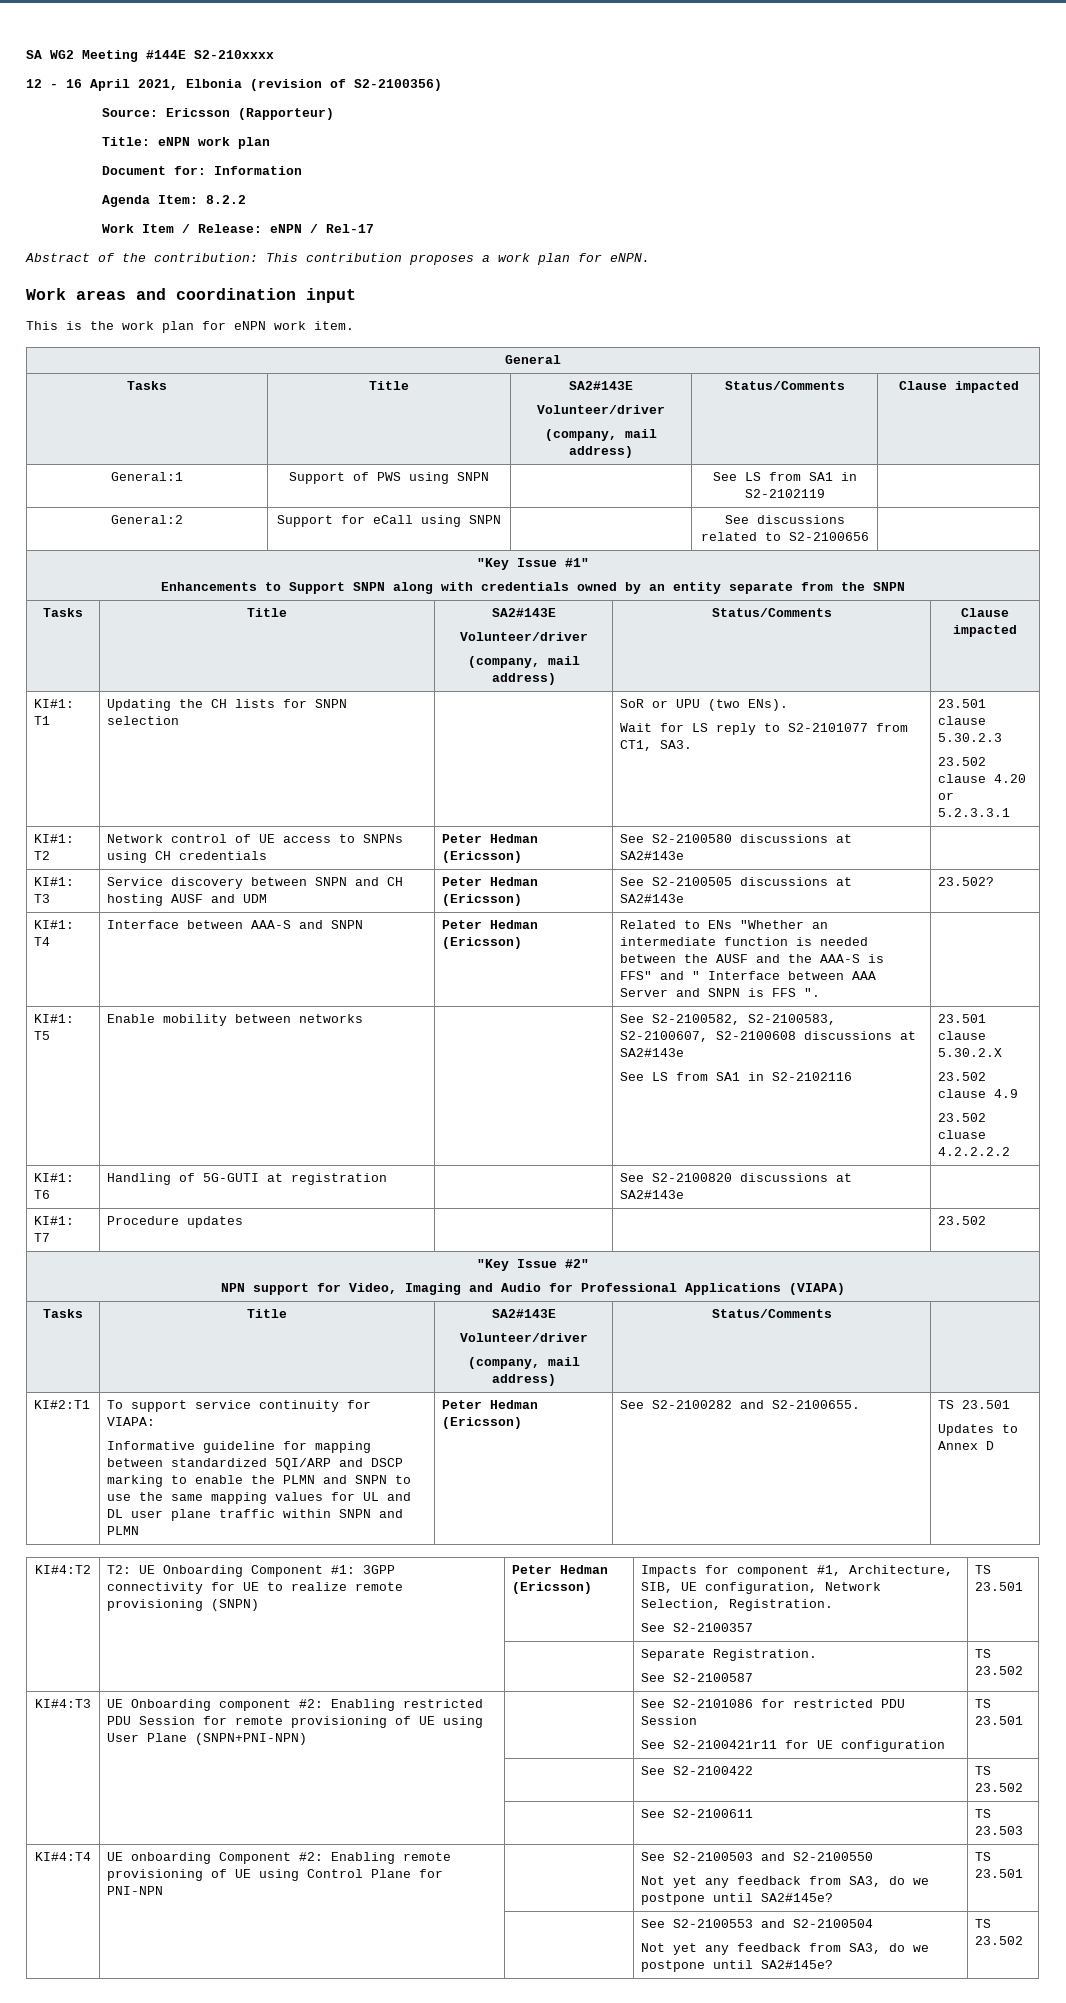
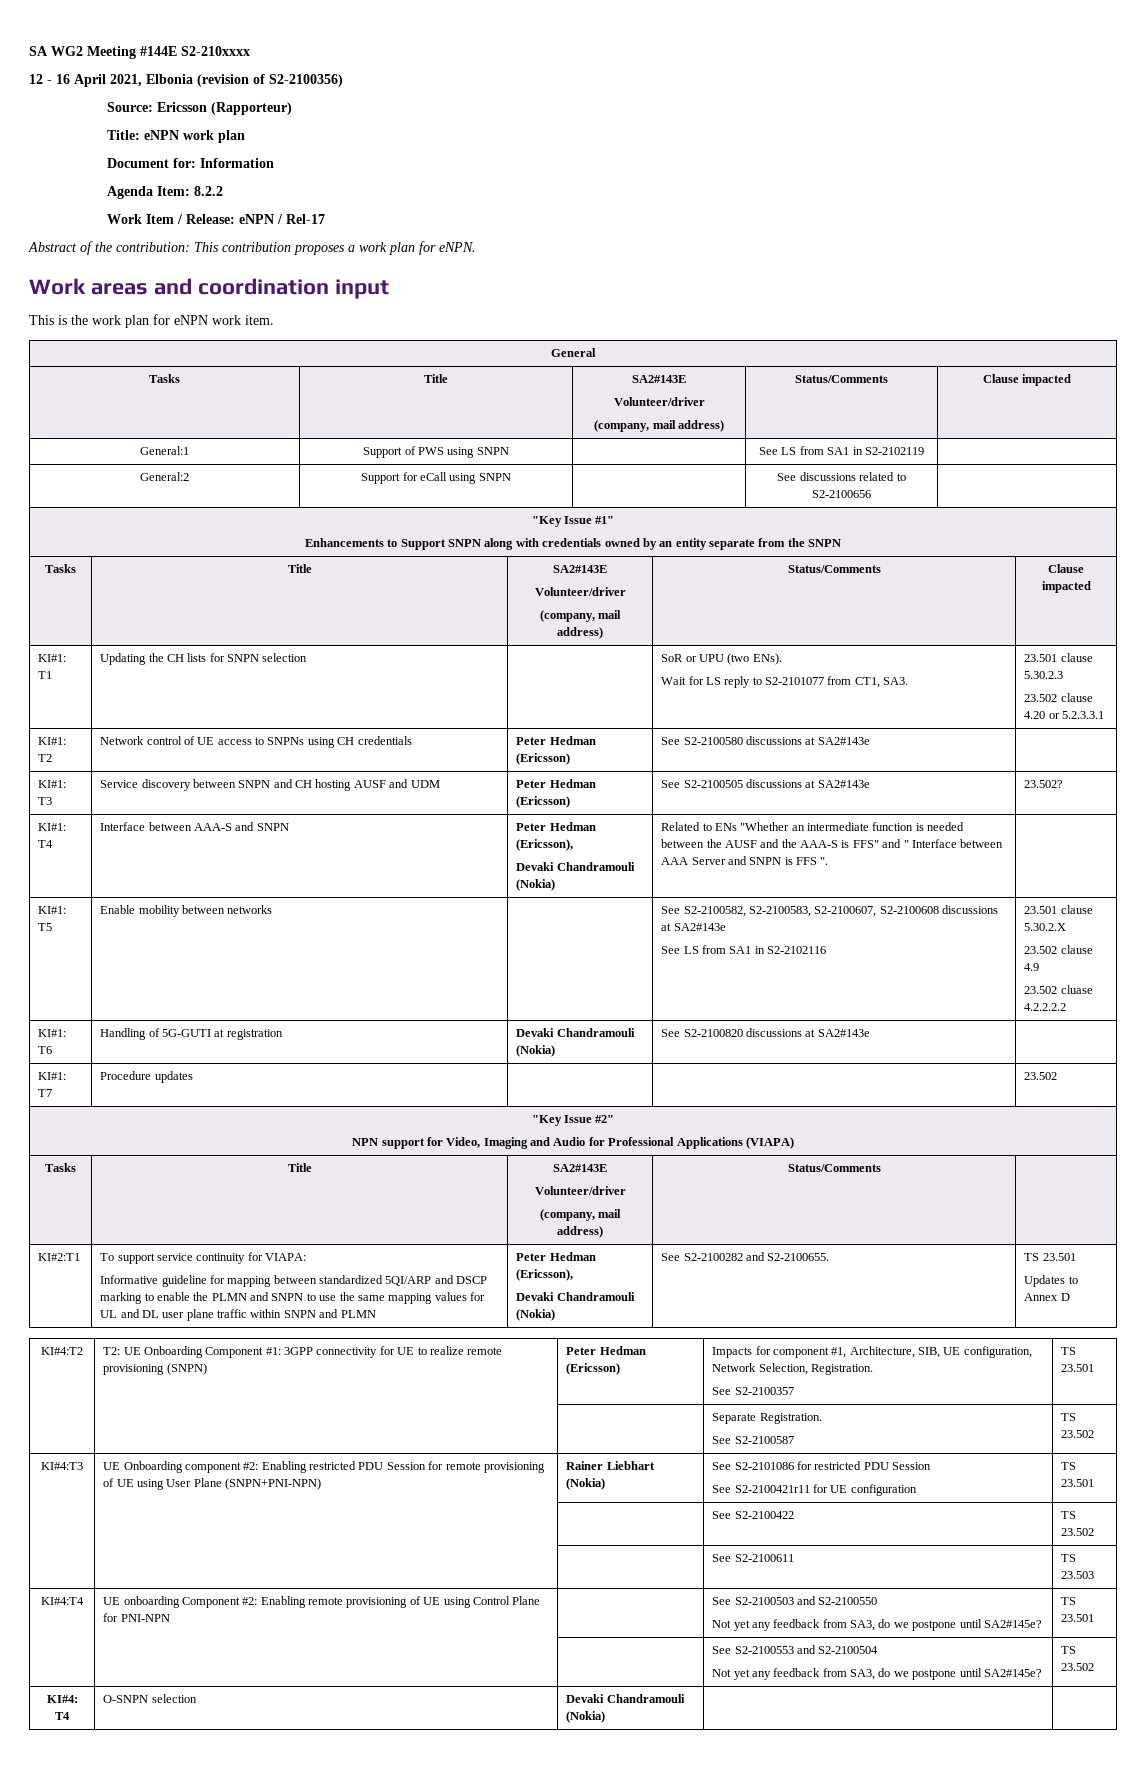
[442,937,523,949] (Ericsson) -> [516,839,574,851] [516,862,635,871] [516,879,556,891] (Ericsson), // Devaki Chandramouli (Nokia)
(388, 1179) none -> [516,1028,635,1037] [516,1045,556,1057] Devaki Chandramouli (Nokia)
[442,1417,523,1429] (Ericsson) -> [516,1269,574,1281] [516,1292,635,1301] [516,1309,556,1321] (Ericsson), // Devaki Chandramouli (Nokia)
(308, 1739) none -> [566,1461,655,1470] [566,1478,606,1490] Rainer Liebhart (Nokia)
(1024, 1940) none -> [46,1695,78,1703] [55,1712,70,1720] [103,1694,197,1703] [566,1694,685,1703] [566,1711,606,1723] // KI#4: T4 | O-SNPN selection | Devaki Chandramouli (Nokia) | |

